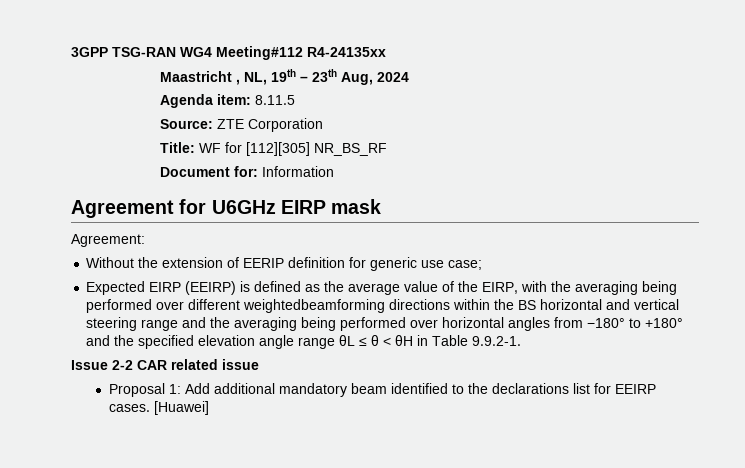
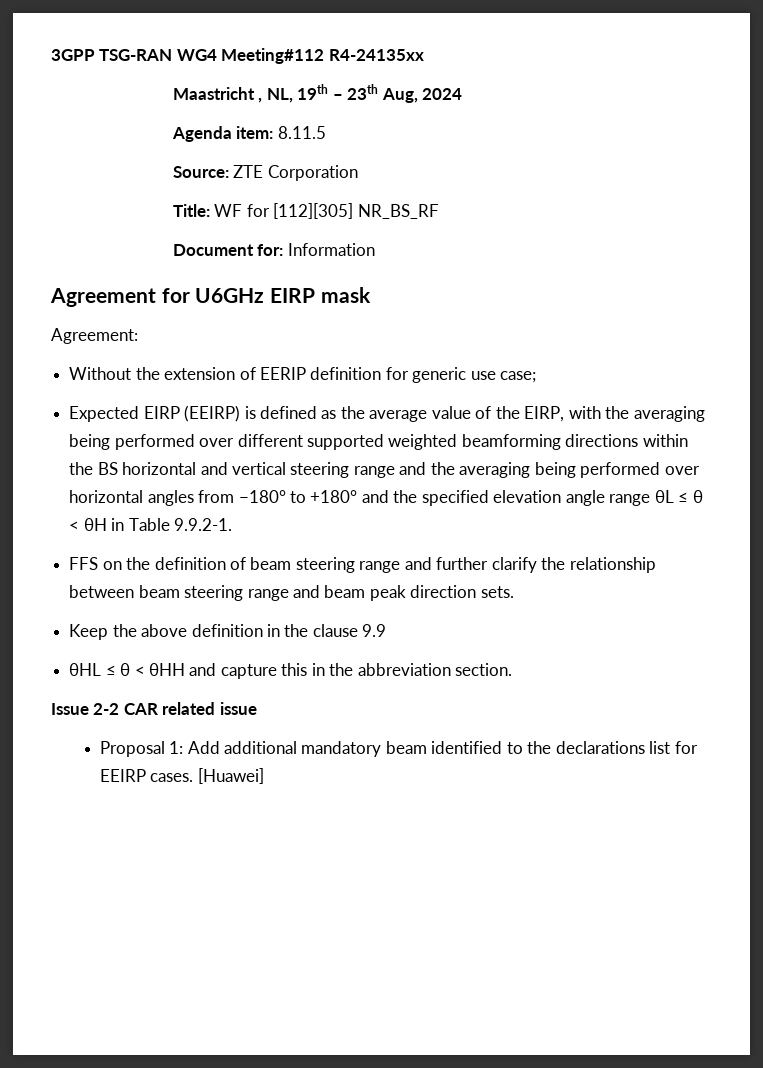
[243,299,386,313] weightedbeamforming -> [306,434,561,450] supported weighted beamforming
(522, 341) none -> [69,557,656,573] [69,585,514,601] [69,624,387,640] [69,663,513,679] // FFS on the definition of beam steering range and further clarify the relationship between beam steering range and beam peak direction sets. // Keep the above definition in the clause 9.9 // θHL ≤ θ < θHH and capture this in the abbreviation section.

